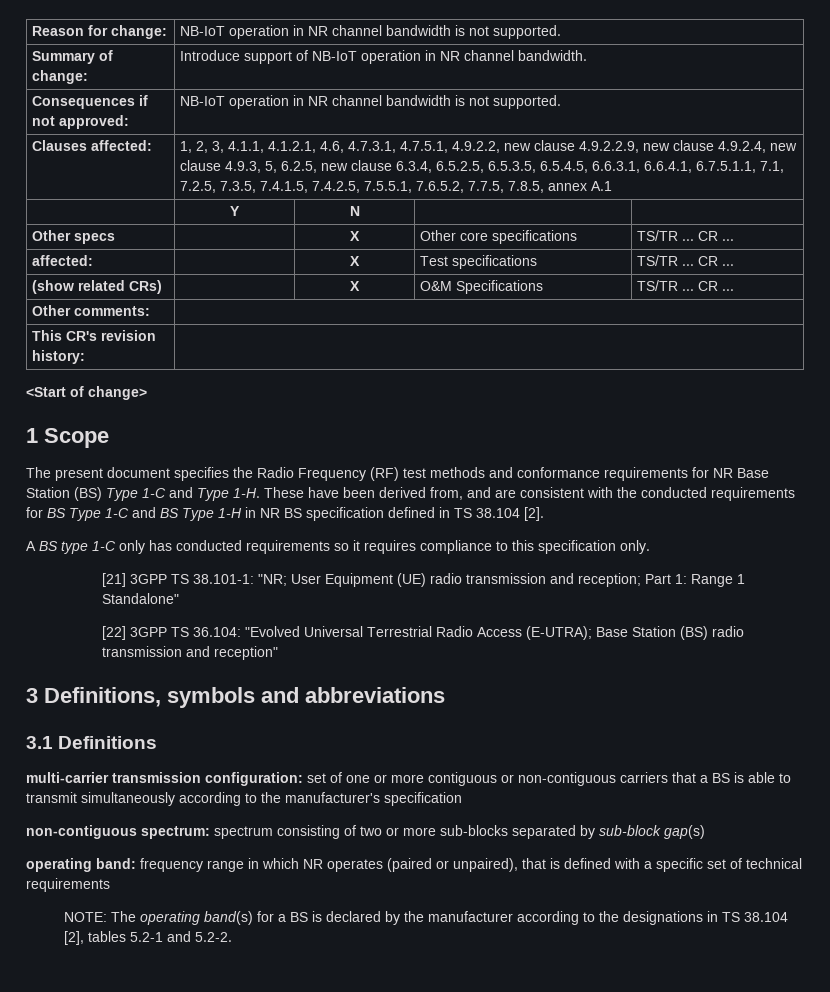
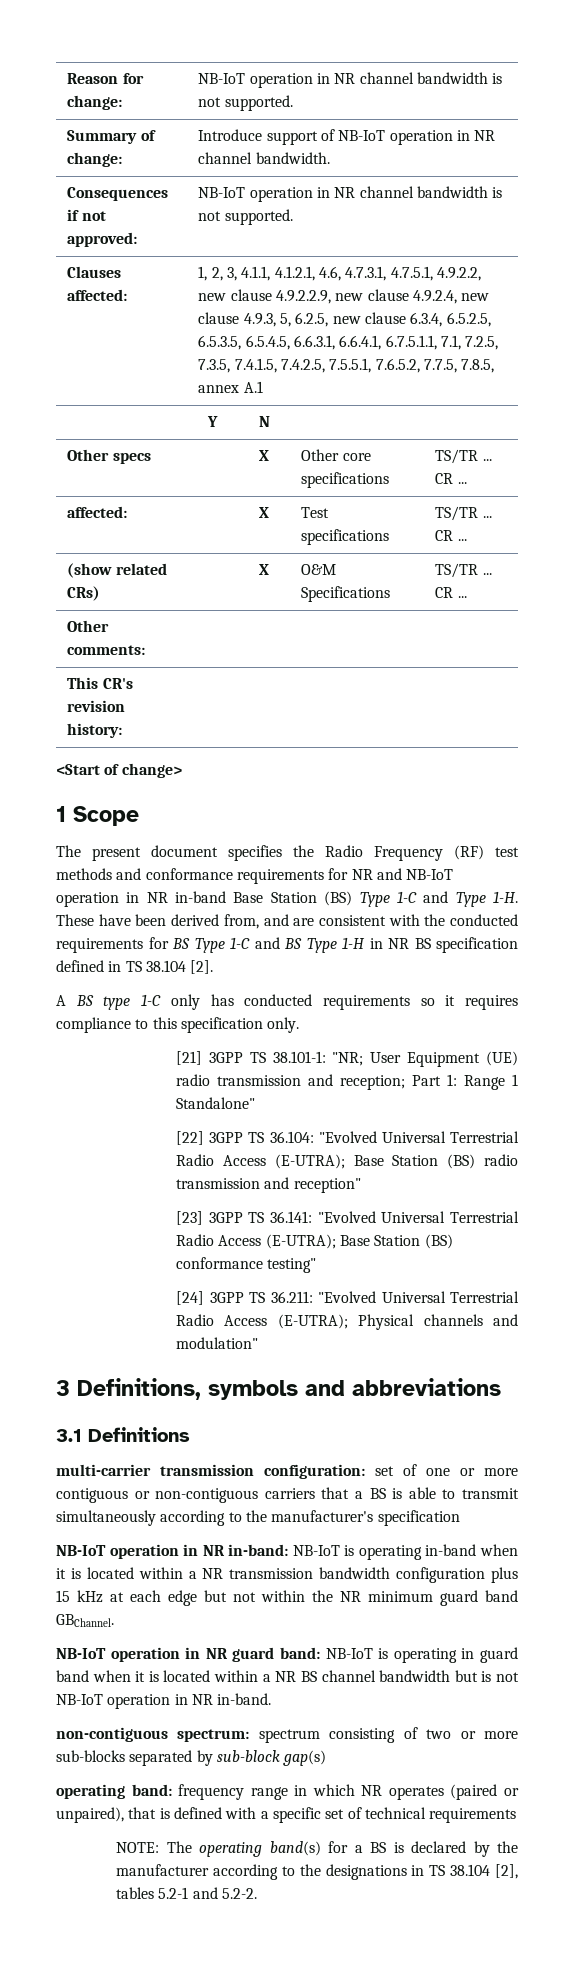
(733, 473) none -> [376,868,454,880] [56,891,227,907] and NB-IoT operation in NR in-band
(278, 653) none -> [176,1211,519,1225] [176,1234,453,1249] [176,1257,317,1273] [176,1291,520,1305] [176,1314,518,1330] [176,1337,259,1349] // [23] 3GPP TS 36.141: "Evolved Universal Terrestrial Radio Access (E-UTRA); Base Station (BS) conformance testing" // [24] 3GPP TS 36.211: "Evolved Universal Terrestrial Radio Access (E-UTRA); Physical channels and modulation"
(462, 799) none -> [56,1544,518,1560] [56,1567,518,1583] [56,1590,518,1606] [56,1614,114,1627] [56,1647,519,1663] [56,1670,520,1682] [56,1693,272,1709] // NB-IoT operation in NR in-band: NB-IoT is operating in-band when it is located within a NR transmission bandwidth configuration plus 15 kHz at each edge but not within the NR minimum guard band GBChannel. // NB-IoT operation in NR guard band: NB-IoT is operating in guard band when it is located within a NR BS channel bandwidth but is not NB-IoT operation in NR in-band.

